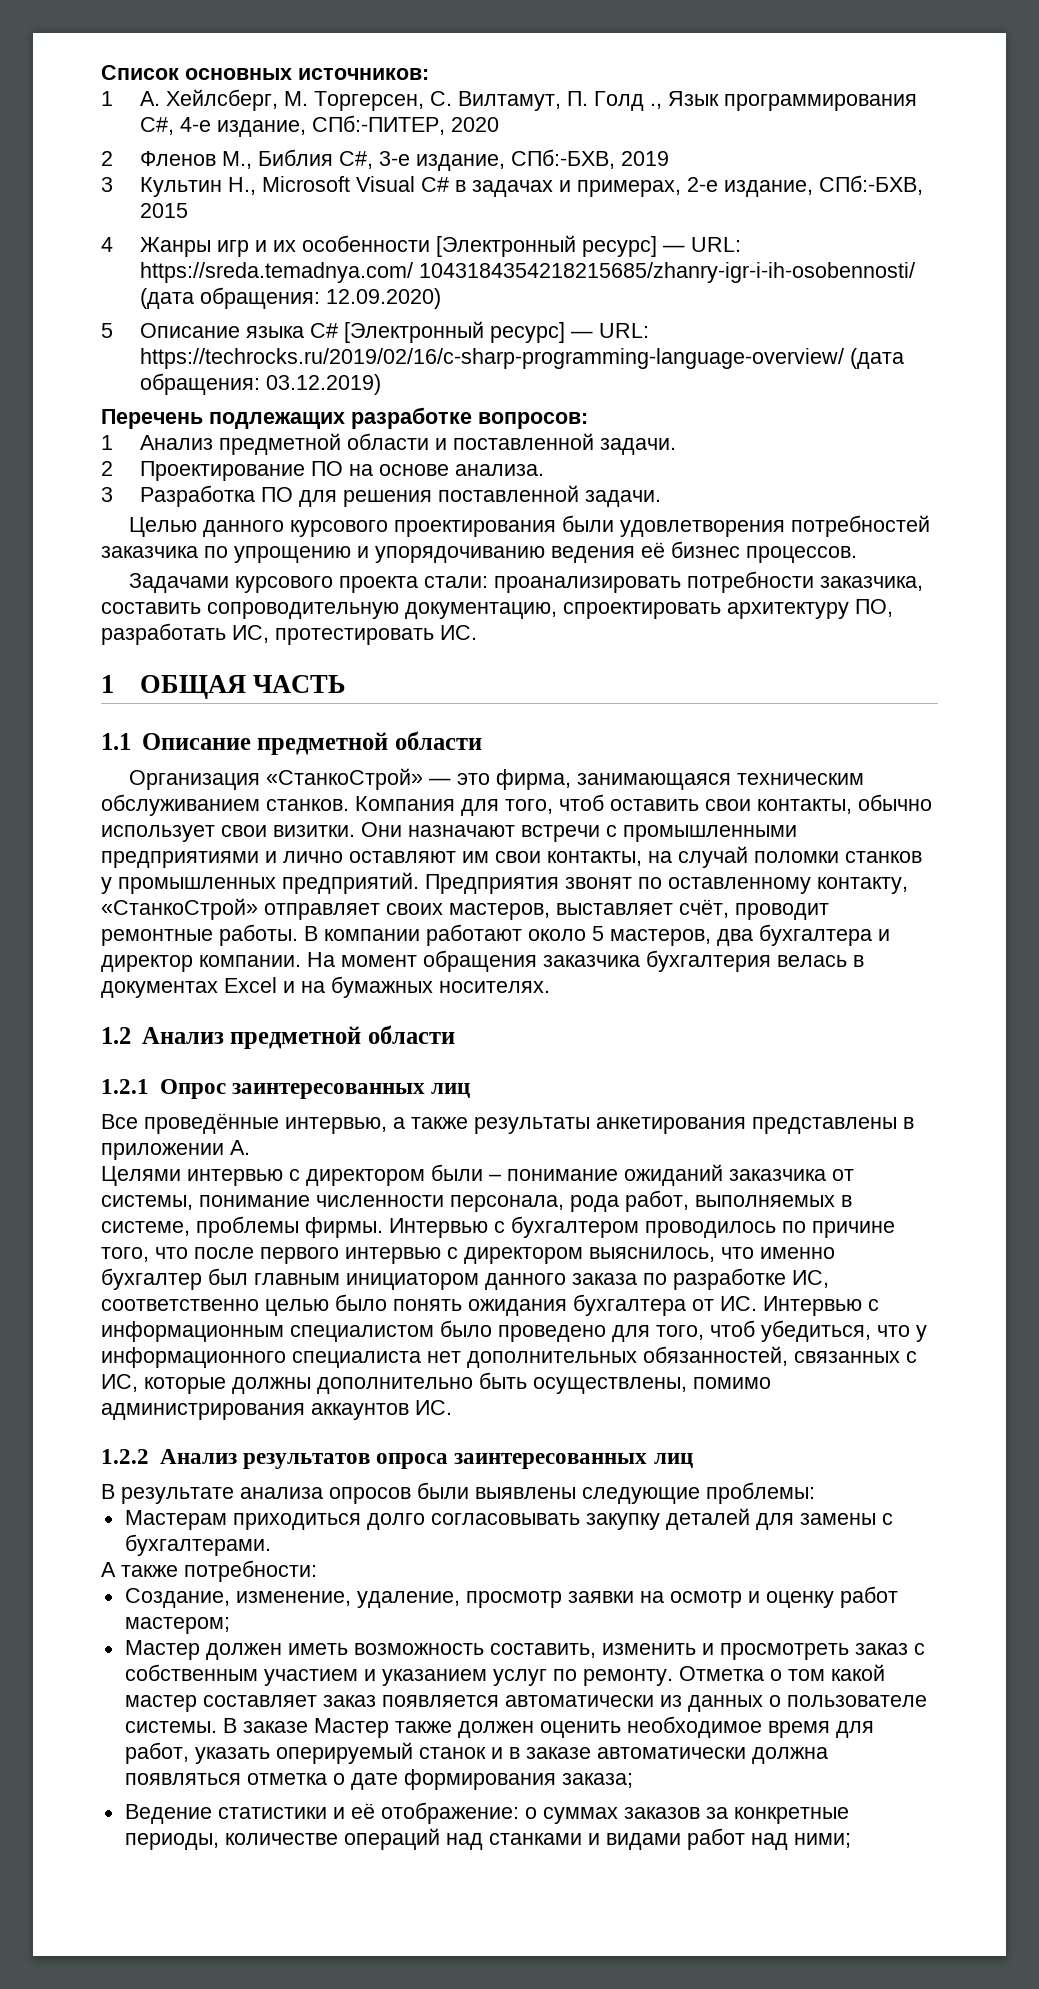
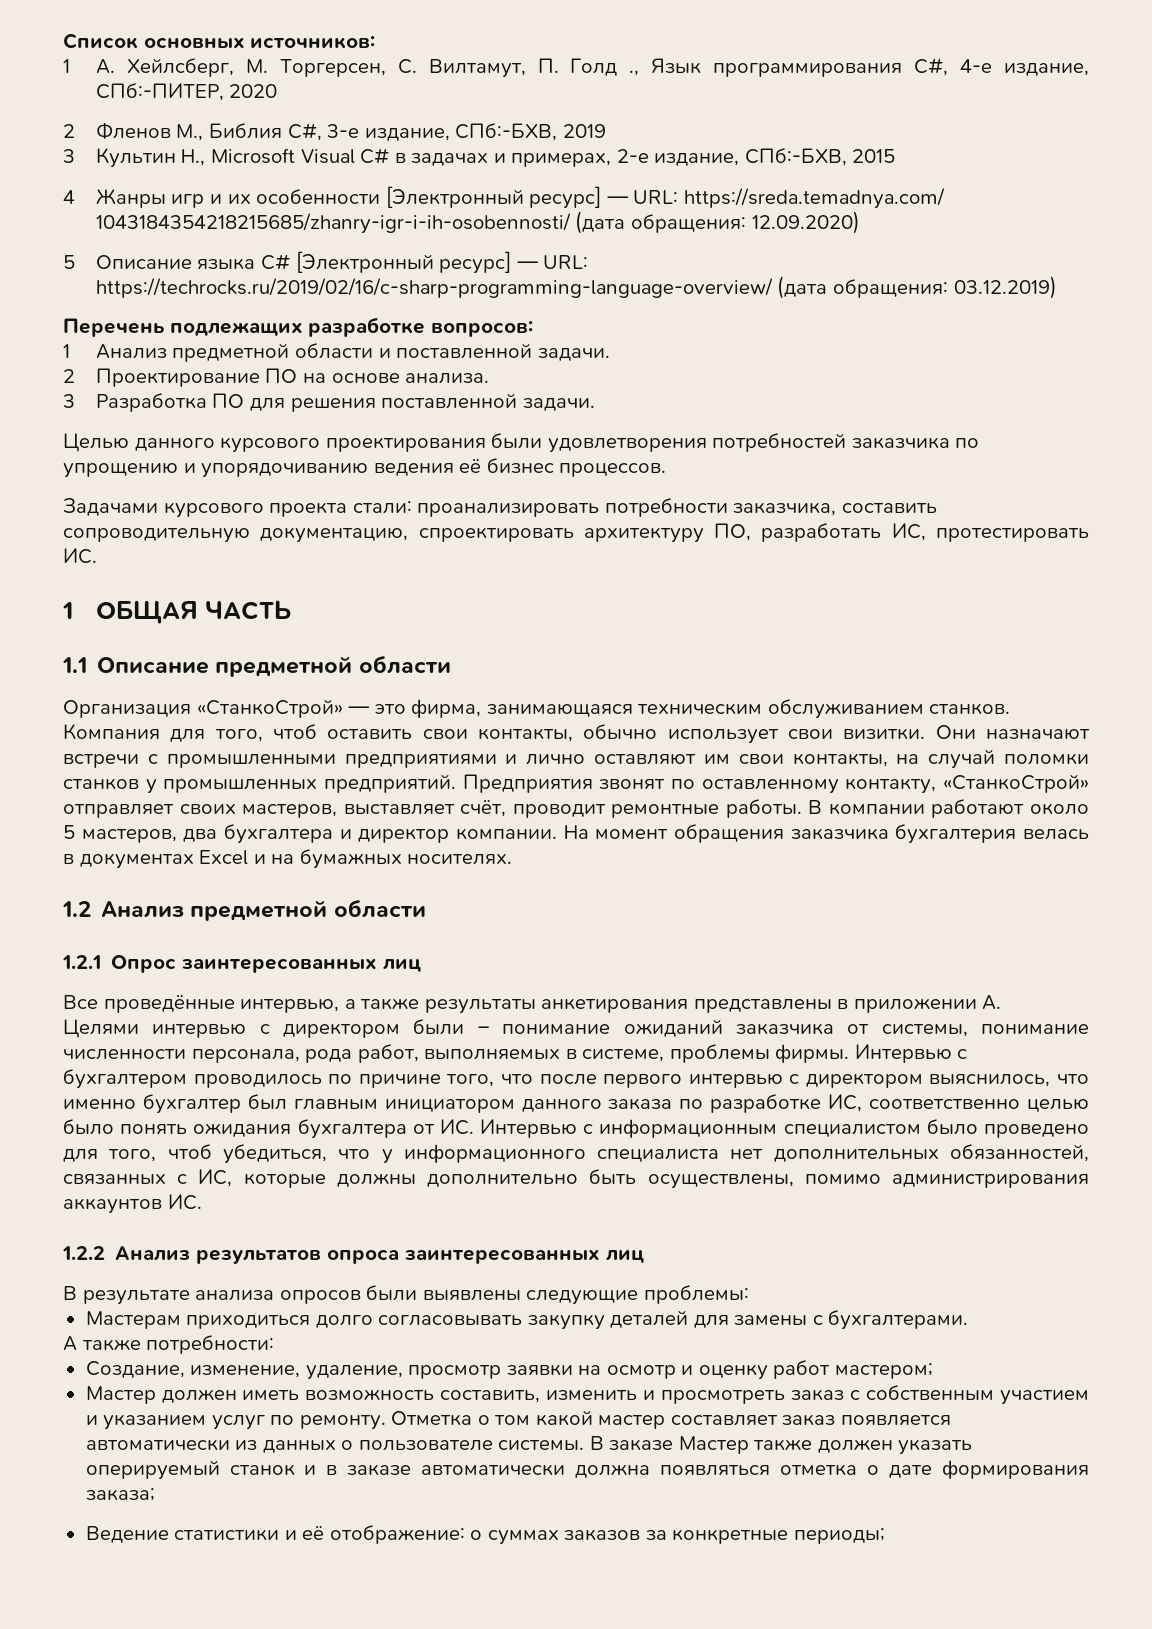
[539,1716,874,1738] [124,1742,189,1764] оценить необходимое время для работ, -> (893, 1446) none
[124,1828,851,1850] периоды, количестве операций над станками и видами работ над ними; -> [793,1528,885,1544] периоды;

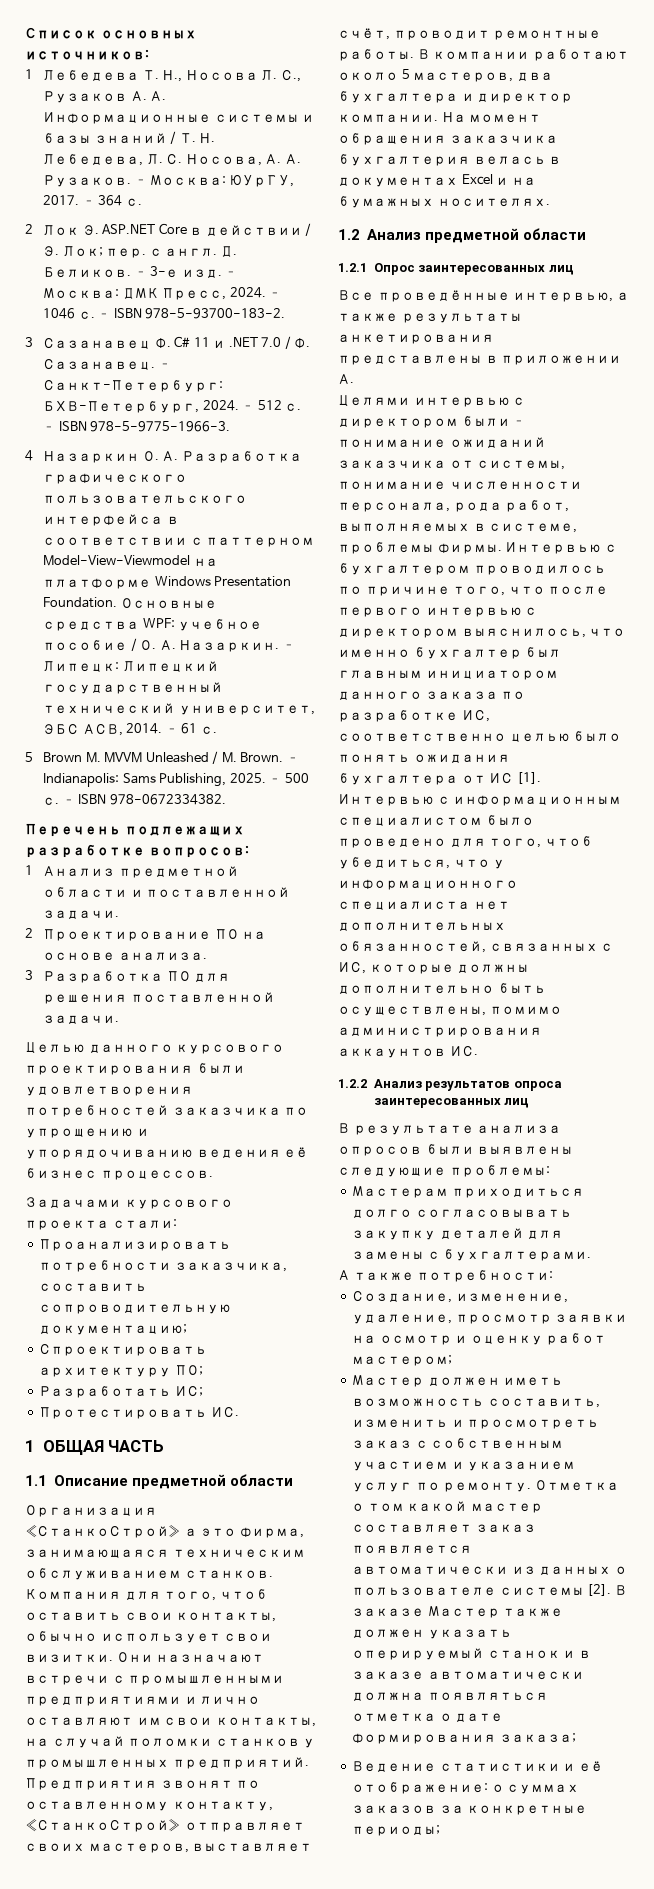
[95,58,1089,78] [95,83,278,101] [63,123,606,141] [63,147,896,168] [63,186,945,209] [95,211,860,234] [63,251,589,274] [95,276,1057,299] А. Хейлсберг, М. Торгерсен, С. Вилтамут, П. Голд ., Язык программирования C#, 4-е издание, СПб:-ПИТЕР, 2020 // 2 Фленов М., Библия C#, 3-е издание, СПб:-БХВ, 2019 // 3 Культин Н., Microsoft Visual C# в задачах и примерах, 2-е издание, СПб:-БХВ, 2015 // 4 Жанры игр и их особенности [Электронный ресурс] — URL: https://sreda.temadnya.com/ 1043184354218215685/zhanry-igr-i-ih-osobennosti/ (дата обращения: 12.09.2020) // 5 Описание языка C# [Электронный ресурс] — URL: https://techrocks.ru/2019/02/16/c-sharp-programming-language-overview/ (дата обращения: 03.12.2019) -> [43,70,301,82] [43,91,167,103] [43,112,315,124] [43,131,216,144] [43,154,301,166] [43,174,294,187] [43,195,142,206] [25,223,312,236] [43,246,237,258] [43,266,238,278] [43,287,282,300] [43,308,286,319] [25,336,311,349] [43,359,171,370] [43,380,224,392] [43,400,302,413] [43,421,231,432] [25,450,302,463] [43,473,188,484] [43,495,248,504] [43,514,179,526] [43,537,315,547] [43,555,218,566] [43,576,292,589] [43,597,217,609] [43,618,263,631] [43,638,295,652] [43,661,219,672] [43,682,224,694] [43,703,315,715] [43,723,217,736] [25,751,299,764] [43,773,309,787] [43,794,226,805] Лебедева Т. Н., Носова Л. С., Рузаков А. А. Информационные системы и базы знаний / Т. Н. Лебедева, Л. С. Носова, А. А. Рузаков. – Москва: ЮУрГУ, 2017. – 364 с. // 2 Лок Э. ASP.NET Core в действии / Э. Лок; пер. с англ. Д. Беликов. – 3-е изд. – Москва: ДМК Пресс, 2024. – 1046 с. – ISBN 978-5-93700-183-2. // 3 Сазанавец Ф. C# 11 и .NET 7.0 / Ф. Сазанавец. – Санкт-Петербург: БХВ-Петербург, 2024. – 512 с. – ISBN 978-5-9775-1966-3. // 4 Назаркин О. А. Разработка графического пользовательского интерфейса в соответствии с паттерном Model-View-Viewmodel на платформе Windows Presentation Foundation. Основные средства WPF: учебное пособие / О. А. Назаркин. – Липецк: Липецкий государственный технический университет, ЭБС АСВ, 2014. – 61 с. // 5 Brown M. MVVM Unleashed / M. Brown. – Indianapolis: Sams Publishing, 2025. – 500 с. – ISBN 978-0672334382.
[417,503,600,517] проанализировать -> [39,1239,232,1251] // Проанализировать
[260,523,1090,543] документацию, спроектировать архитектуру ПО, разработать ИС, протестировать -> [39,1324,188,1335] [39,1344,208,1356] [39,1365,203,1377] [39,1386,203,1398] [39,1407,208,1419] документацию; // Спроектировать архитектуру ПО; // Разработать ИС; // Протестировать
[348,706,371,714] — -> [184,1528,197,1536] а
[439,1119,474,1135] ИС. -> [489,772,541,784] ИС [1].
[498,1440,585,1450] системы. -> [499,1584,612,1596] системы [2].

